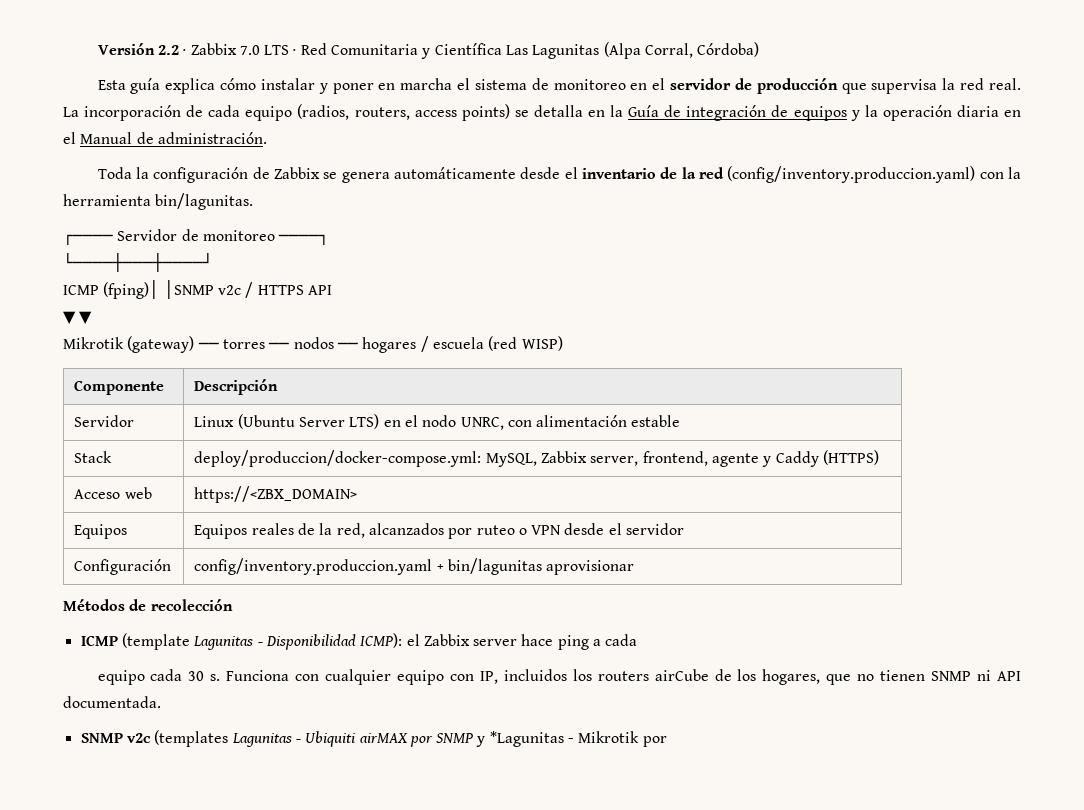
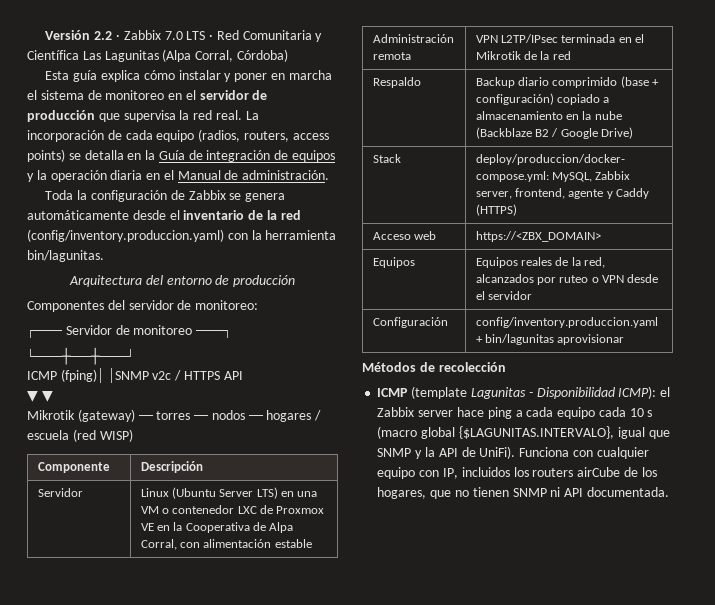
(254, 201) none -> [68,275,296,287] [27,300,259,312] // Arquitectura del entorno de producción // Componentes del servidor de monitoreo:
[404,415,681,430] el nodo UNRC, con alimentación estable -> [297,491,318,497] [140,505,325,514] [140,522,294,533] [140,539,312,550] [372,34,454,43] [372,52,411,60] [475,34,644,43] [475,51,571,60] [372,77,421,88] [475,76,659,88] [475,93,610,105] [475,111,622,120] [475,127,633,139] una VM o contenedor LXC de Proxmox VE en la Cooperativa de Alpa Corral, con alimentación estable // Administración remota | VPN L2TP/IPsec terminada en el Mikrotik de la red // Respaldo | Backup diario comprimido (base + configuración) copiado a almacenamiento en la nube (Backblaze B2 / Google Drive)
(638, 640) // -> (554, 412) none
[188,671,221,681] 30 s. -> [629,408,653,417] [377,426,670,439] [377,446,516,459] 10 s (macro global {$LAGUNITAS.INTERVALO}, igual que SNMP y la API de UniFi).
[80,730,667,747] // SNMP v2c (templates Lagunitas - Ubiquiti airMAX por SNMP y *Lagunitas - Mikrotik por -> (669, 492) none

